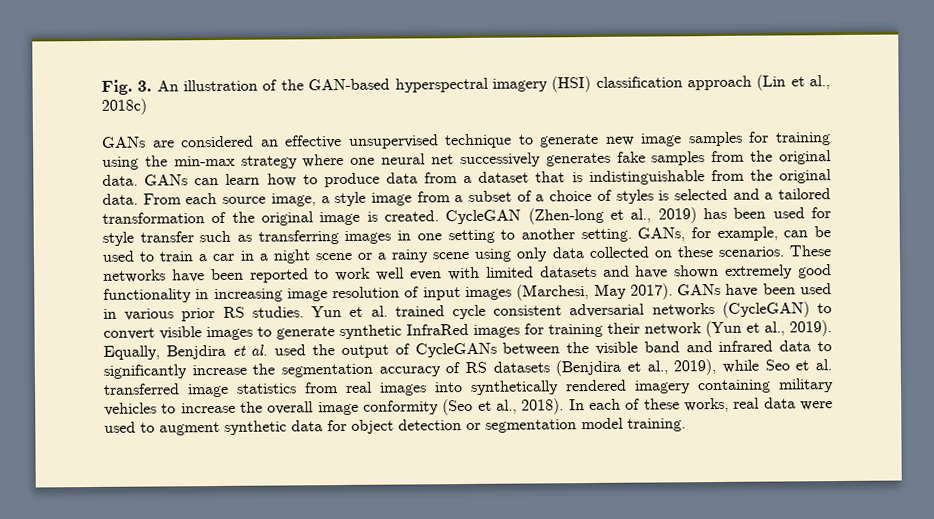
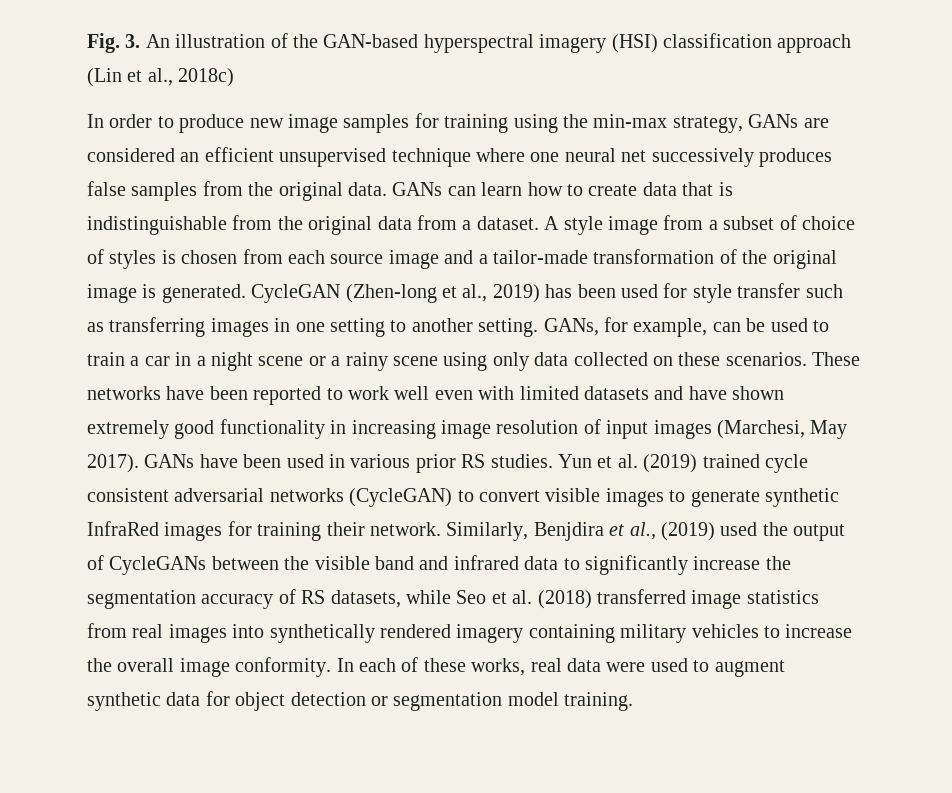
[102,133,600,149] GANs are considered an effective unsupervised technique to generate -> [87,114,245,133] In order to produce
[240,155,298,169] strategy -> [672,114,829,133] [87,147,471,167] strategy, GANs are considered an efficient unsupervised technique
[545,151,646,167] generates fake -> [758,148,832,167] [87,181,126,196] produces false
[323,171,530,188] produce data from a dataset -> [588,182,677,196] create data
[102,193,330,207] data. From each source image, a -> [377,215,560,230] data from a dataset. A
[535,194,545,202] a -> (797, 222) none
[673,188,728,201] selected -> [181,249,439,269] chosen from each source image
[778,188,832,200] tailored -> [492,250,588,264] tailor-made
[384,210,439,222] created. -> [161,284,246,303] generated.
(388, 311) none -> [643,454,698,473] (2019)
[644,320,832,338] [103,344,269,360] network (Yun et al., 2019). Equally, Benjdira et al. -> [370,522,715,541] network. Similarly, Benjdira et al., (2019)
[492,358,717,377] datasets (Benjdira et al., 2019), -> [330,590,401,608] datasets,
(832, 365) none -> [537,590,592,609] (2018)
[363,398,565,416] conformity (Seo et al., 2018). -> [235,657,332,677] conformity.

